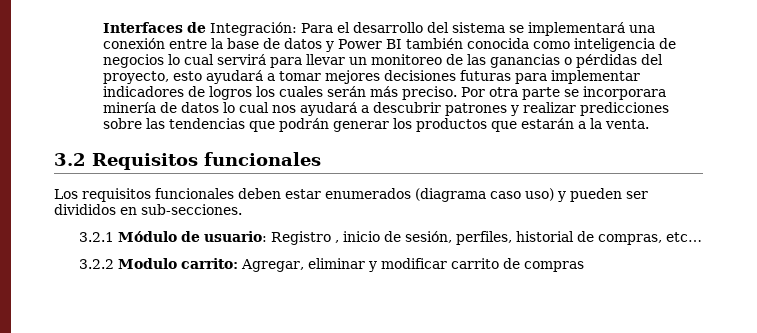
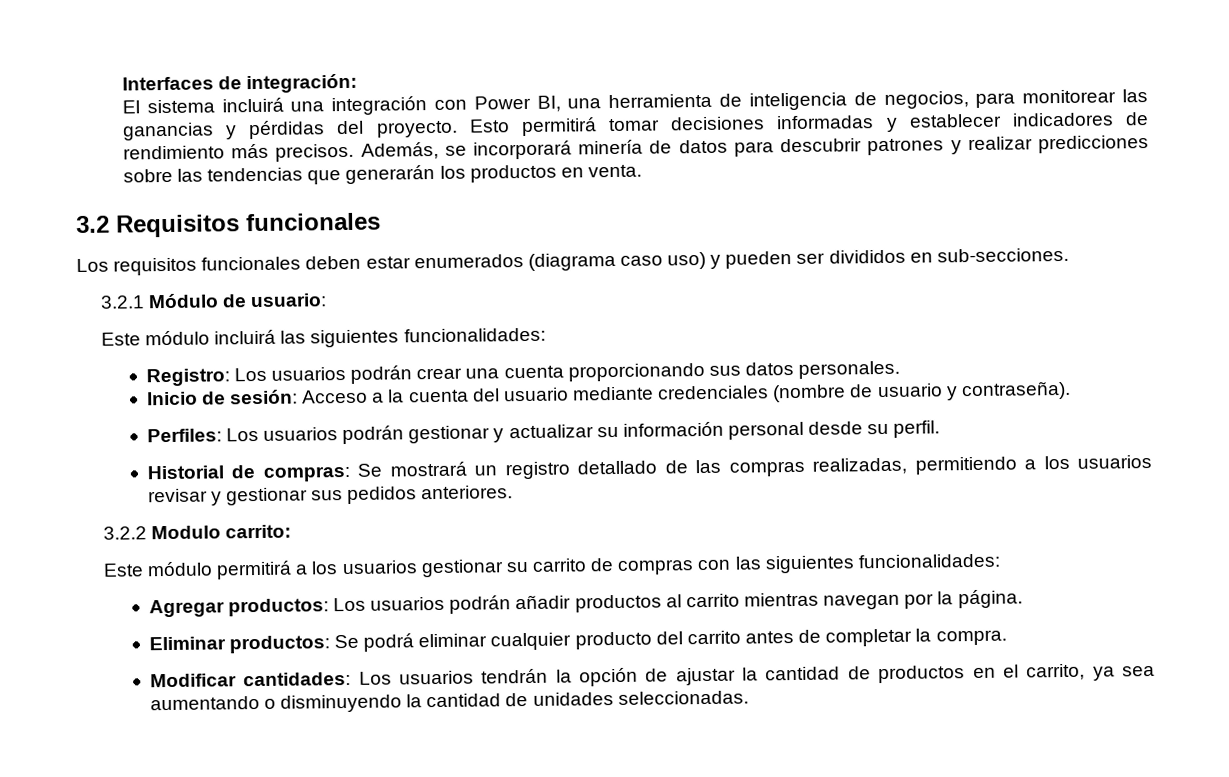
[210,22,656,36] [103,38,677,52] [103,54,464,68] Integración: Para el desarrollo del sistema se implementará una conexión entre la base de datos y Power BI también conocida como inteligencia de negocios lo cual servirá para llevar un monitoreo de -> [246,73,358,94] [121,89,1117,116] integración: // El sistema incluirá una integración con Power BI, una herramienta de inteligencia de negocios, para monitorear
[564,57,573,65] o -> [226,125,238,140] y
[103,70,641,84] [103,86,667,100] [103,102,370,116] proyecto, esto ayudará a tomar mejores decisiones futuras para implementar indicadores de logros los cuales serán más preciso. Por otra parte se incorporara minería de datos lo cual nos ayudará a -> [376,112,1149,138] [122,139,774,162] proyecto. Esto permitirá tomar decisiones informadas y establecer indicadores de rendimiento más precisos. Además, se incorporará minería de datos para
[279,118,603,132] podrán generar los productos que estarán a la -> [345,164,584,184] generarán los productos en
[270,231,702,245] [78,258,584,272] Registro , inicio de sesión, perfiles, historial de compras, etc… // 3.2.2 Modulo carrito: Agregar, eliminar y modificar carrito de compras -> [100,327,546,348] [145,360,901,387] [146,380,1071,406] [146,420,941,445] [146,455,1152,482] [147,485,514,506] [102,524,292,540] [102,553,1001,580] [148,589,1023,618] [148,628,1007,654] [149,663,1155,688] [149,690,749,713] // Este módulo incluirá las siguientes funcionalidades: // Registro: Los usuarios podrán crear una cuenta proporcionando sus datos personales. // Inicio de sesión: Acceso a la cuenta del usuario mediante credenciales (nombre de usuario y contraseña). // Perfiles: Los usuarios podrán gestionar y actualizar su información personal desde su perfil. // Historial de compras: Se mostrará un registro detallado de las compras realizadas, permitiendo a los usuarios revisar y gestionar sus pedidos anteriores. // 3.2.2 Modulo carrito: // Este módulo permitirá a los usuarios gestionar su carrito de compras con las siguientes funcionalidades: // Agregar productos: Los usuarios podrán añadir productos al carrito mientras navegan por la página. // Eliminar productos: Se podrá eliminar cualquier producto del carrito antes de completar la compra. // Modificar cantidades: Los usuarios tendrán la opción de ajustar la cantidad de productos en el carrito, ya sea aumentando o disminuyendo la cantidad de unidades seleccionadas.

